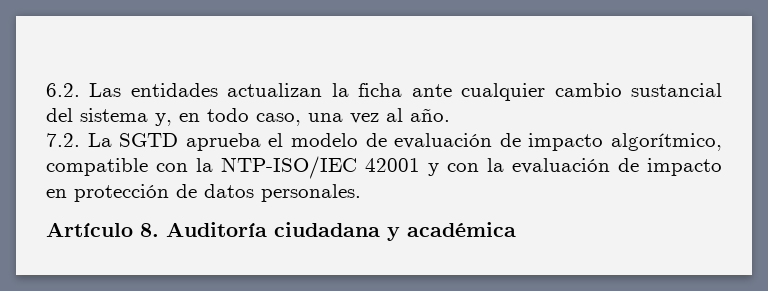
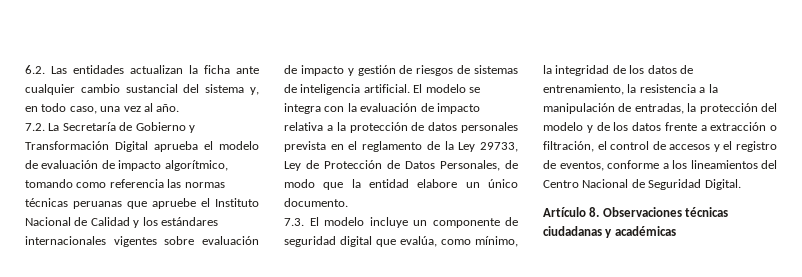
[119,133,179,147] SGTD -> [62,122,195,133] [25,141,148,152] Secretaría de Gobierno y Transformación Digital
[46,156,439,179] compatible con la NTP-ISO/IEC 42001 y -> [25,179,225,188] [25,198,259,209] [25,217,218,228] [25,236,259,247] [284,65,518,76] [284,84,480,95] [284,103,321,114] tomando como referencia las normas técnicas peruanas que apruebe el Instituto Nacional de Calidad y los estándares internacionales vigentes sobre evaluación de impacto y gestión de riesgos de sistemas de inteligencia artificial. El modelo se integra
[46,184,361,202] [46,222,516,241] en protección de datos personales. // Artículo 8. Auditoría ciudadana y académica -> [284,122,518,133] [284,141,518,152] [284,160,518,171] [284,179,518,190] [284,198,348,207] [284,217,518,228] [284,236,518,247] [543,65,693,76] [543,84,718,95] [543,103,777,114] [543,122,777,133] [543,141,777,152] [543,160,777,171] [543,179,741,190] [543,207,729,217] [543,226,676,238] relativa a la protección de datos personales prevista en el reglamento de la Ley 29733, Ley de Protección de Datos Personales, de modo que la entidad elabore un único documento. // 7.3. El modelo incluye un componente de seguridad digital que evalúa, como mínimo, la integridad de los datos de entrenamiento, la resistencia a la manipulación de entradas, la protección del modelo y de los datos frente a extracción o filtración, el control de accesos y el registro de eventos, conforme a los lineamientos del Centro Nacional de Seguridad Digital. // Artículo 8. Observaciones técnicas ciudadanas y académicas

